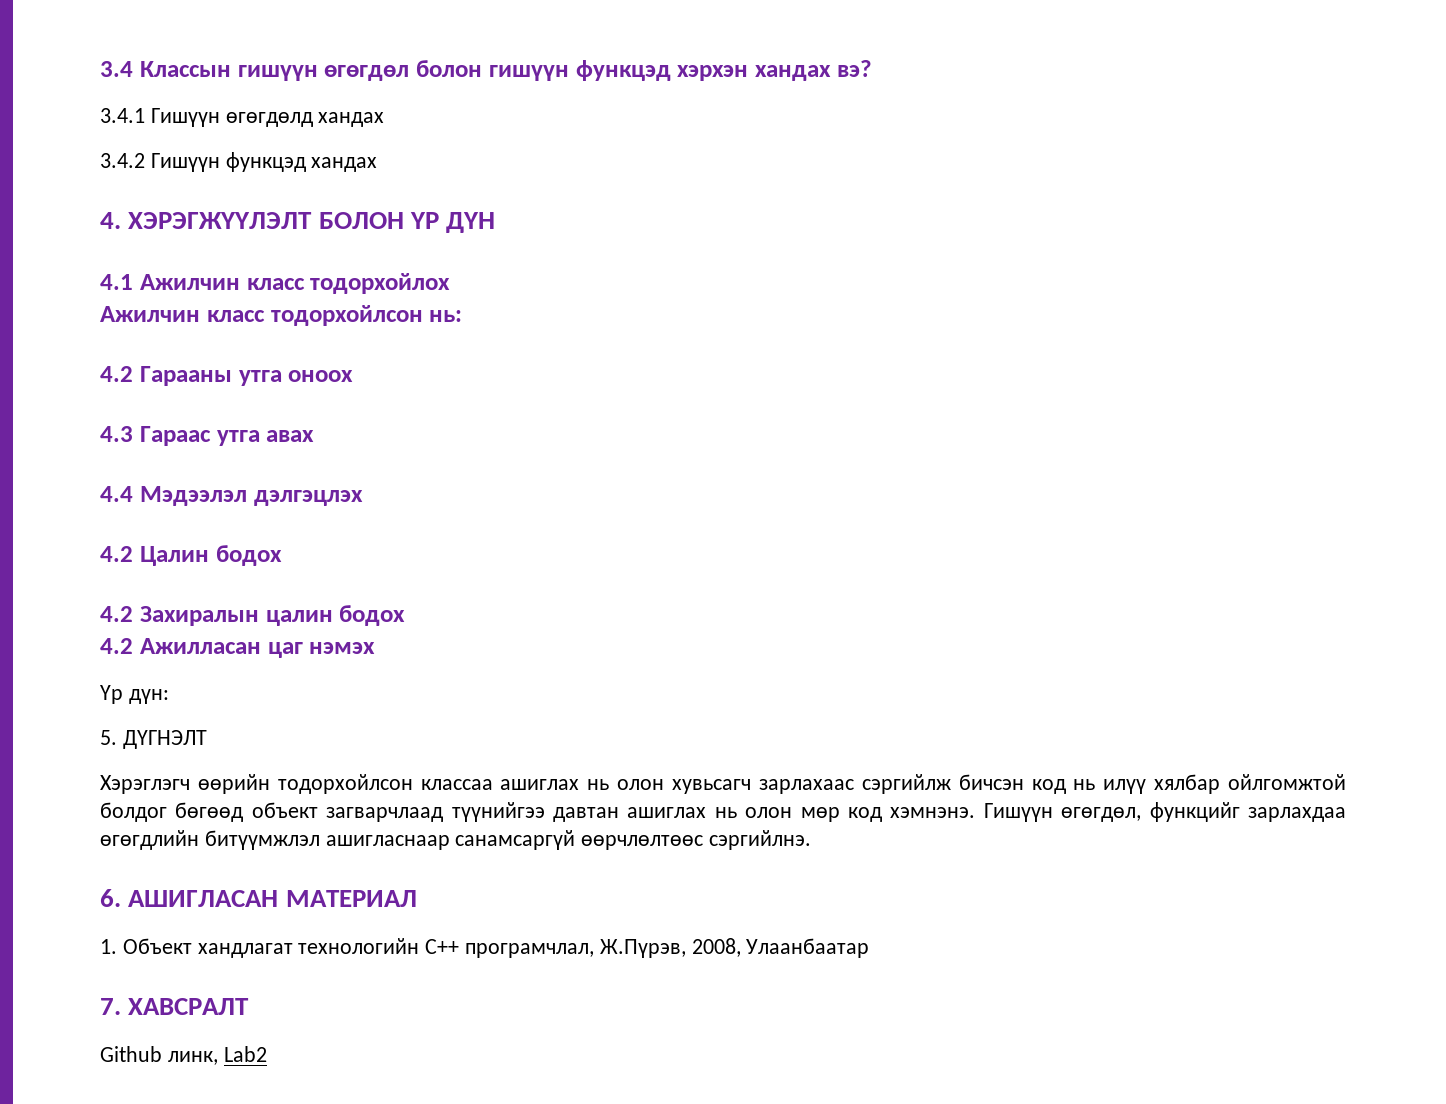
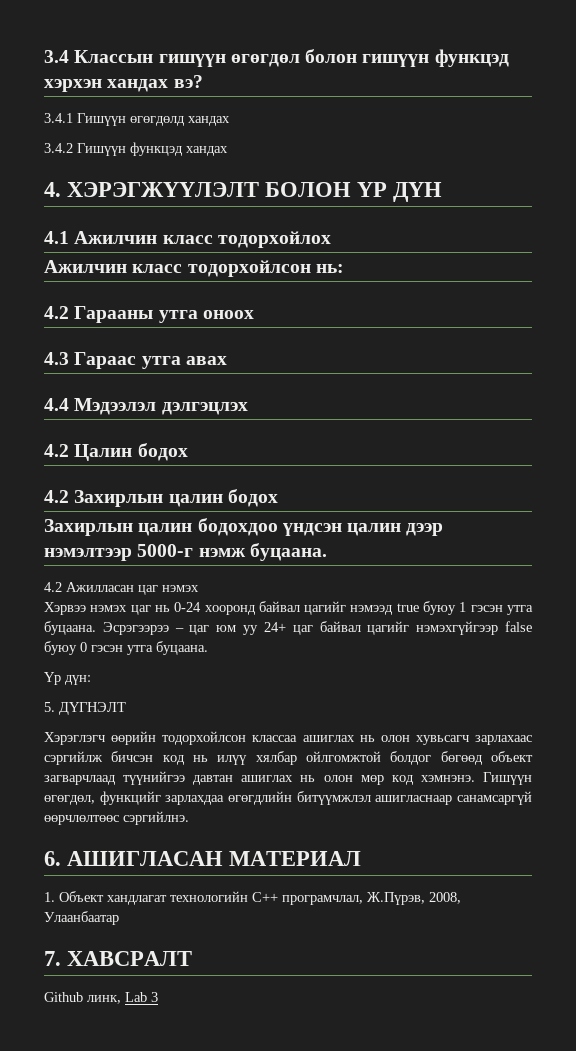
[139,606,259,626] Захиралын -> [74,490,164,507] Захирлын
[100,638,376,658] 4.2 Ажилласан цаг нэмэх -> [44,518,444,536] [44,543,327,561] [44,582,199,595] [44,601,534,615] [44,621,532,635] [44,641,208,655] Захирлын цалин бодохдоо үндсэн цалин дээр нэмэлтээр 5000-г нэмж буцаана. // 4.2 Ажилласан цаг нэмэх // Хэрвээ нэмэх цаг нь 0-24 хооронд байвал цагийг нэмээд true буюу 1 гэсэн утга буцаана. Эсрэгээрээ – цаг юм уу 24+ цаг байвал цагийг нэмэхгүйгээр false буюу 0 гэсэн утга буцаана.
[223,1046,267,1062] Lab2 -> [125,992,158,1002] Lab 3

